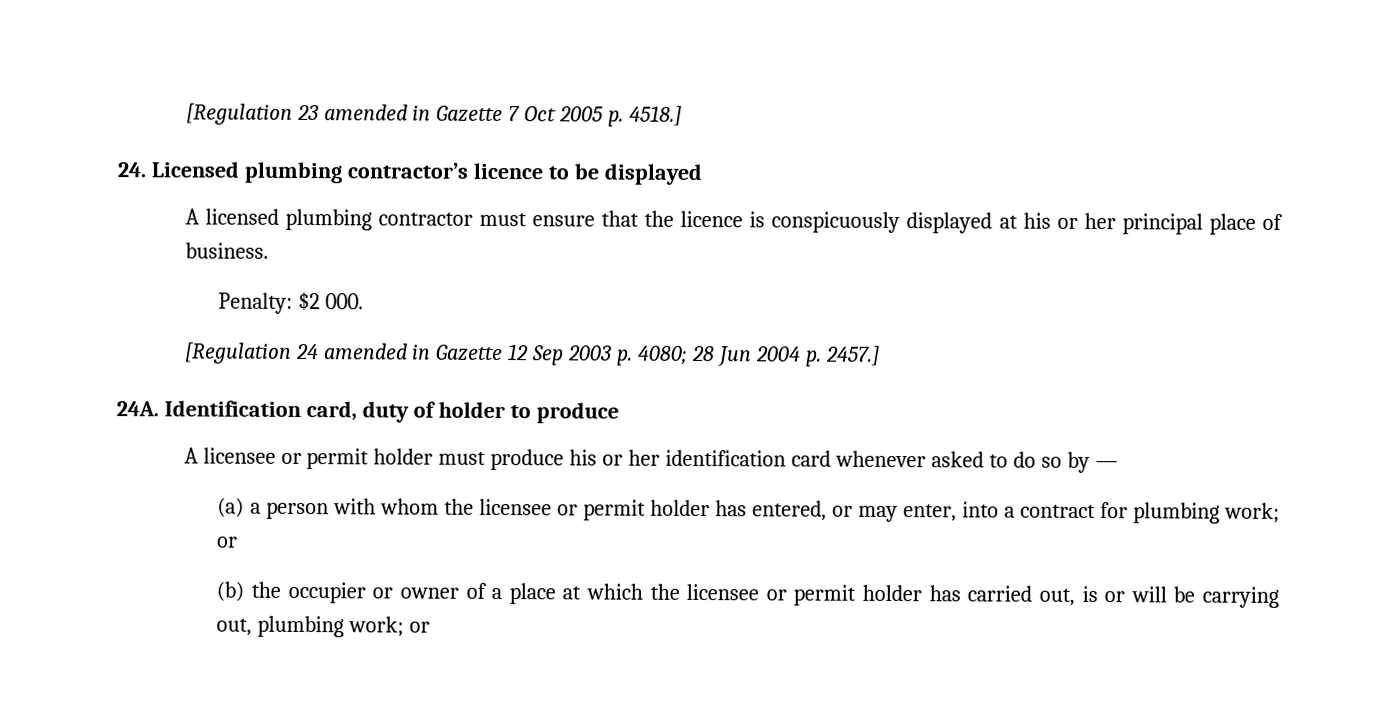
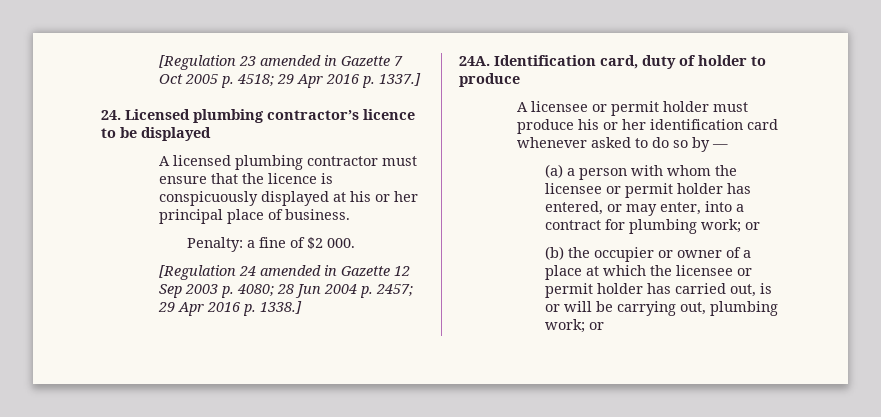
[629,105,683,126] 4518.] -> [236,73,421,88] 4518; 29 Apr 2016 p. 1337.]
(294, 303) none -> [247,237,306,248] a fine of
[824,345,880,366] 2457.] -> [375,284,413,296] [157,301,302,316] 2457; 29 Apr 2016 p. 1338.]

